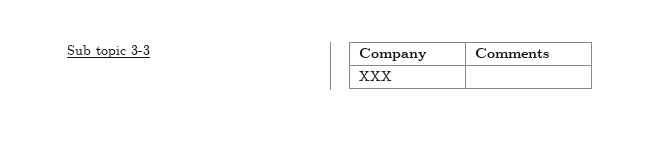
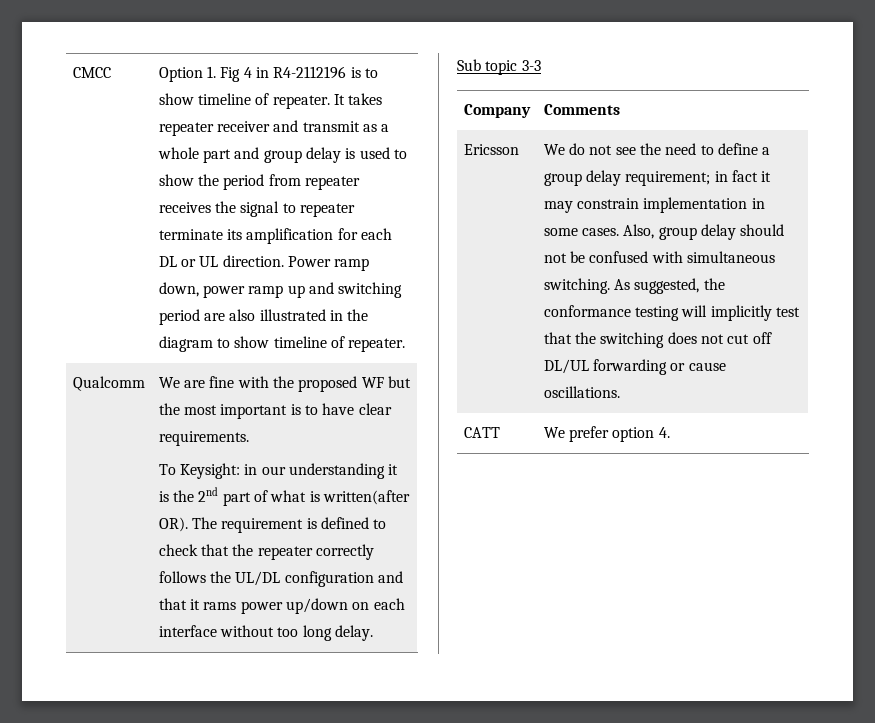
(67, 50) none -> [72,67,111,78] [158,66,378,82] [158,93,383,109] [158,120,390,136] [157,147,407,163] [158,174,360,190] [158,201,355,217] [158,228,392,244] [158,255,370,271] [158,282,403,298] [158,309,369,325] [158,336,406,352] [72,376,145,391] [158,376,411,392] [158,403,392,419] [158,431,249,446] [158,463,399,479] [158,487,410,506] [158,517,387,533] [158,544,374,560] [158,571,403,587] [158,598,405,614] [158,625,373,641] CMCC | Option 1. Fig 4 in R4-2112196 is to show timeline of repeater. It takes repeater receiver and transmit as a whole part and group delay is used to show the period from repeater receives the signal to repeater terminate its amplification for each DL or UL direction. Power ramp down, power ramp up and switching period are also illustrated in the diagram to show timeline of repeater. // Qualcomm | We are fine with the proposed WF but the most important is to have clear requirements. // To Keysight: in our understanding it is the 2nd part of what is written(after OR). The requirement is defined to check that the repeater correctly follows the UL/DL configuration and that it rams power up/down on each interface without too long delay. //
[358,71,392,81] XXX | -> [463,144,519,155] [543,143,771,155] [543,170,772,186] [543,197,765,213] [543,224,785,240] [543,251,775,263] [543,278,725,294] [543,305,800,321] [543,332,772,348] [543,359,726,375] [543,386,620,398] [463,427,500,438] [543,426,670,442] Ericsson | We do not see the need to define a group delay requirement; in fact it may constrain implementation in some cases. Also, group delay should not be confused with simultaneous switching. As suggested, the conformance testing will implicitly test that the switching does not cut off DL/UL forwarding or cause oscillations. // CATT | We prefer option 4.

